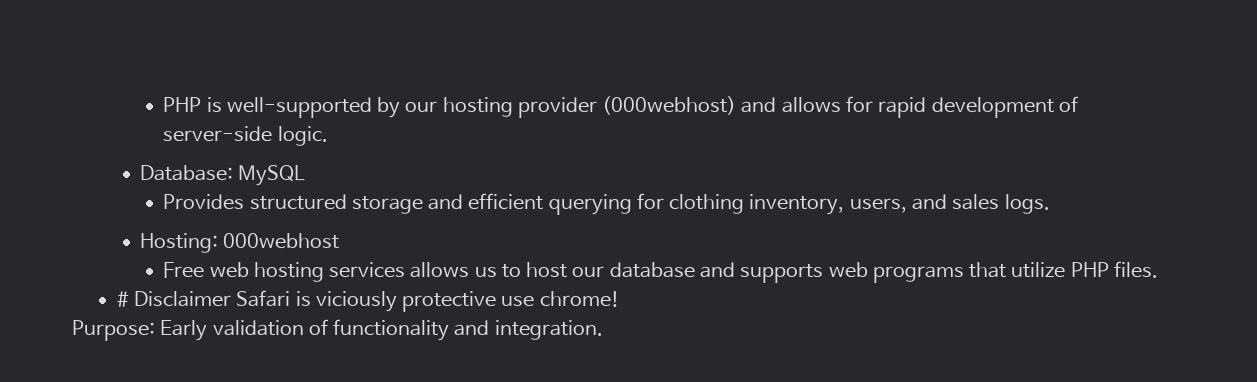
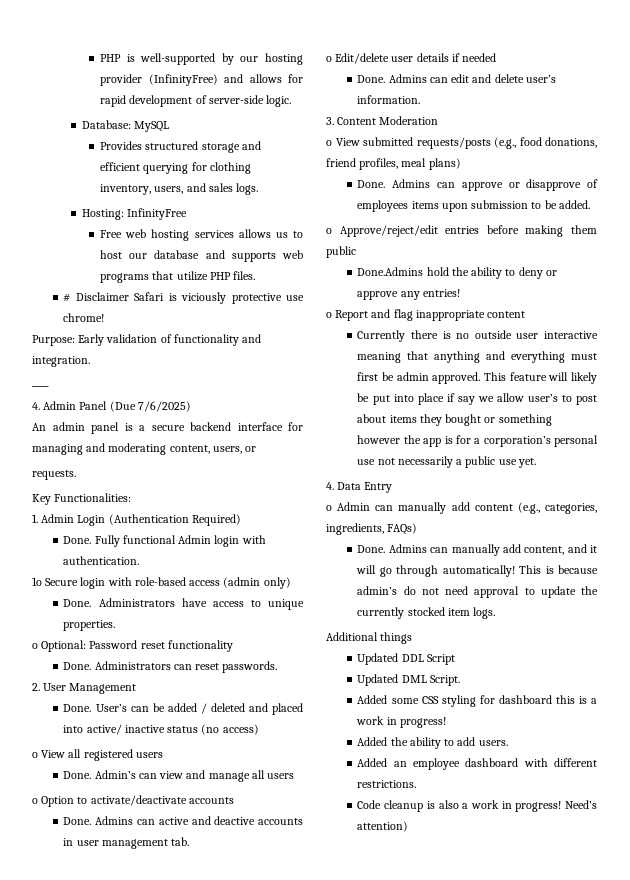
[602,96,737,115] (000webhost) -> [148,74,218,86] (InfinityFree)
[223,233,340,249] 000webhost -> [127,208,188,220] InfinityFree
(603, 330) none -> [32,385,49,387] [32,401,191,412] [32,422,303,434] [32,443,257,455] [32,470,76,480] [32,493,132,505] [32,514,241,526] [63,535,266,547] [63,556,140,565] [32,577,291,589] [63,598,305,610] [63,620,116,631] [32,640,233,652] [63,661,278,673] [32,683,137,694] [63,703,303,715] [63,724,259,735] [32,749,163,761] [63,770,295,782] [32,795,234,807] [63,816,304,825] [63,837,190,849] [326,53,497,64] [357,74,556,83] [357,95,421,104] [326,116,439,125] [326,137,597,149] [326,158,461,170] [357,179,598,191] [357,200,590,212] [326,225,597,237] [326,246,356,258] [357,267,557,279] [357,289,460,300] [326,309,526,321] [357,330,598,342] [357,351,597,363] [357,372,597,384] [357,393,597,405] [357,414,552,426] [357,435,598,447] [357,456,536,468] [326,482,393,493] [326,502,597,514] [326,523,418,535] [357,544,597,556] [356,565,598,577] [357,586,598,598] [357,607,496,619] [326,632,413,644] [357,653,455,665] [357,674,460,686] [357,695,597,707] [356,716,446,728] [357,737,508,749] [357,758,597,770] [357,780,417,788] [357,800,597,812] [357,821,409,832] // ____ // 4. Admin Panel (Due 7/6/2025) // An admin panel is a secure backend interface for managing and moderating content, users, or // requests. // Key Functionalities: // 1. Admin Login (Authentication Required) // Done. Fully functional Admin login with authentication. // 1o Secure login with role-based access (admin only) // Done. Administrators have access to unique properties. // o Optional: Password reset functionality // Done. Administrators can reset passwords. // 2. User Management // Done. User’s can be added / deleted and placed into active/ inactive status (no access) // o View all registered users // Done. Admin’s can view and manage all users // o Option to activate/deactivate accounts // Done. Admins can active and deactive accounts in user management tab. // o Edit/delete user details if needed // Done. Admins can edit and delete user’s information. // 3. Content Moderation // o View submitted requests/posts (e.g., food donations, friend profiles, meal plans) // Done. Admins can approve or disapprove of employees items upon submission to be added. // o Approve/reject/edit entries before making them public // Done.Admins hold the ability to deny or approve any entries! // o Report and flag inappropriate content // Currently there is no outside user interactive meaning that anything and everything must first be admin approved. This feature will likely be put into place if say we allow user’s to post about items they bought or something however the app is for a corporation’s personal use not necessarily a public use yet. // 4. Data Entry // o Admin can manually add content (e.g., categories, ingredients, FAQs) // Done. Admins can manually add content, and it will go through automatically! This is because admin’s do not need approval to update the currently stocked item logs. // Additional things // Updated DDL Script // Updated DML Script. // Added some CSS styling for dashboard this is a work in progress! // Added the ability to add users. // Added an employee dashboard with different restrictions. // Code cleanup is also a work in progress! Need’s attention)

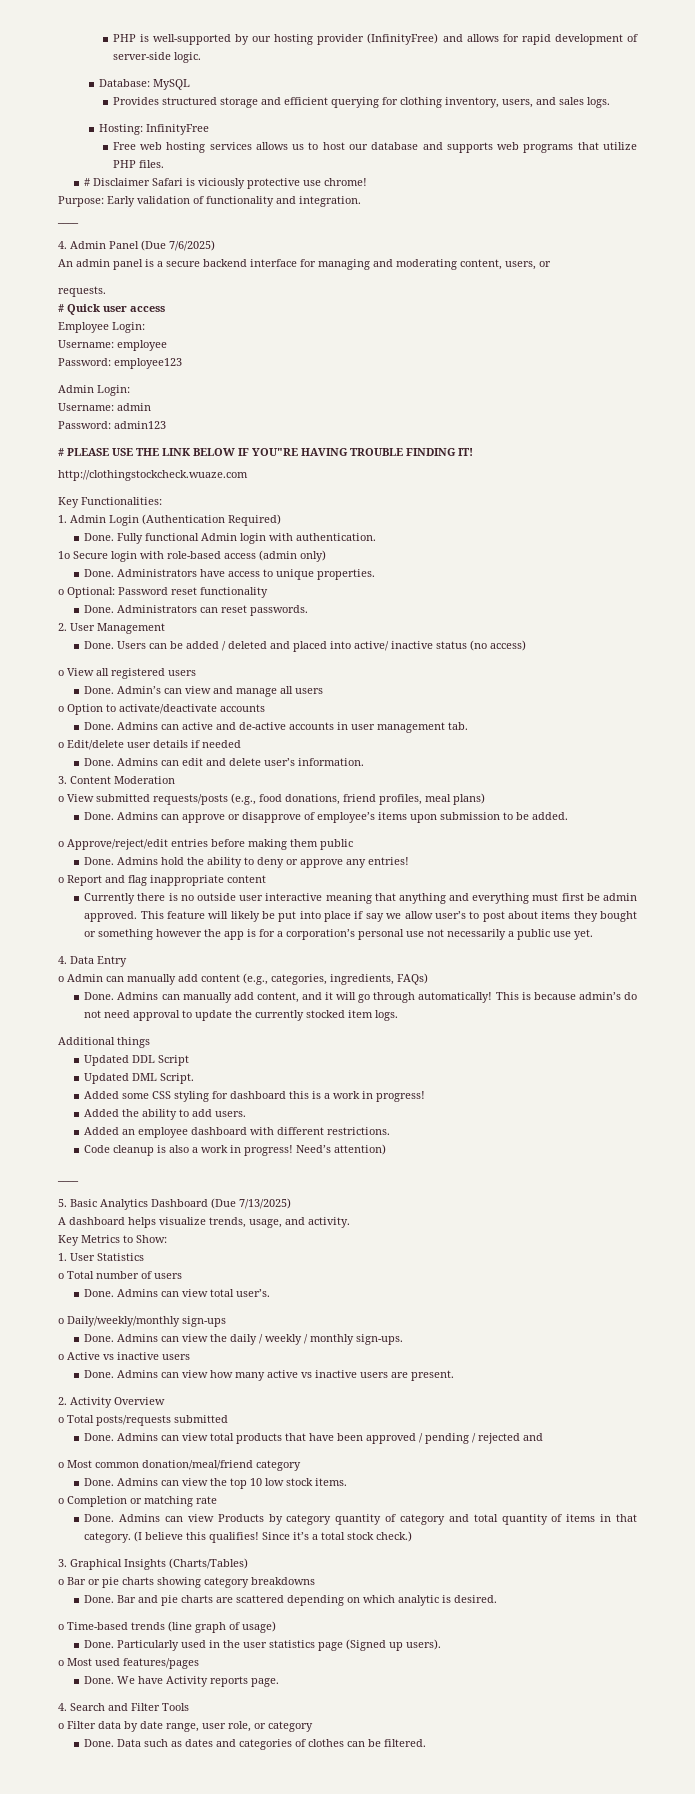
(76, 475) none -> [58,304,165,315] [58,322,145,333] [58,340,167,351] [58,358,182,369] [58,385,130,396] [58,403,151,411] [58,421,166,429] [58,448,473,456] [58,470,248,481] // # Quick user access // Employee Login: // Username: employee // Password: employee123 // Admin Login: // Username: admin // Password: admin123 // # PLEASE USE THE LINK BELOW IF YOU"RE HAVING TROUBLE FINDING IT! // http://clothingstockcheck.wuaze.com
[95,704,127,712] User’s -> [117,641,147,649] Users
[214,816,256,825] deactive -> [239,722,287,730] de-active
[357,200,409,212] employees -> [317,812,376,823] employee’s
[357,267,424,276] Done.Admins -> [84,857,159,865] Done. Admins
(409, 826) none -> [57,1180,79,1182] [58,1198,291,1210] [58,1217,350,1228] [58,1235,167,1246] [58,1253,144,1261] [58,1271,182,1279] [84,1289,271,1297] [58,1316,226,1327] [84,1334,404,1345] [58,1352,190,1360] [84,1370,455,1381] [58,1397,165,1408] [58,1415,228,1426] [84,1433,544,1444] [58,1460,301,1471] [84,1478,348,1489] [58,1496,217,1507] [84,1514,637,1525] [84,1531,413,1543] [58,1558,248,1570] [58,1577,315,1588] [84,1595,498,1606] [58,1621,276,1633] [84,1639,442,1651] [58,1658,199,1669] [84,1676,280,1687] [58,1703,189,1711] [58,1721,313,1732] [84,1739,427,1750] // ____ // 5. Basic Analytics Dashboard (Due 7/13/2025) // A dashboard helps visualize trends, usage, and activity. // Key Metrics to Show: // 1. User Statistics // o Total number of users // Done. Admins can view total user’s. // o Daily/weekly/monthly sign-ups // Done. Admins can view the daily / weekly / monthly sign-ups. // o Active vs inactive users // Done. Admins can view how many active vs inactive users are present. // 2. Activity Overview // o Total posts/requests submitted // Done. Admins can view total products that have been approved / pending / rejected and // o Most common donation/meal/friend category // Done. Admins can view the top 10 low stock items. // o Completion or matching rate // Done. Admins can view Products by category quantity of category and total quantity of items in that category. (I believe this qualifies! Since it’s a total stock check.) // 3. Graphical Insights (Charts/Tables) // o Bar or pie charts showing category breakdowns // Done. Bar and pie charts are scattered depending on which analytic is desired. // o Time-based trends (line graph of usage) // Done. Particularly used in the user statistics page (Signed up users). // o Most used features/pages // Done. We have Activity reports page. // 4. Search and Filter Tools // o Filter data by date range, user role, or category // Done. Data such as dates and categories of clothes can be filtered.

